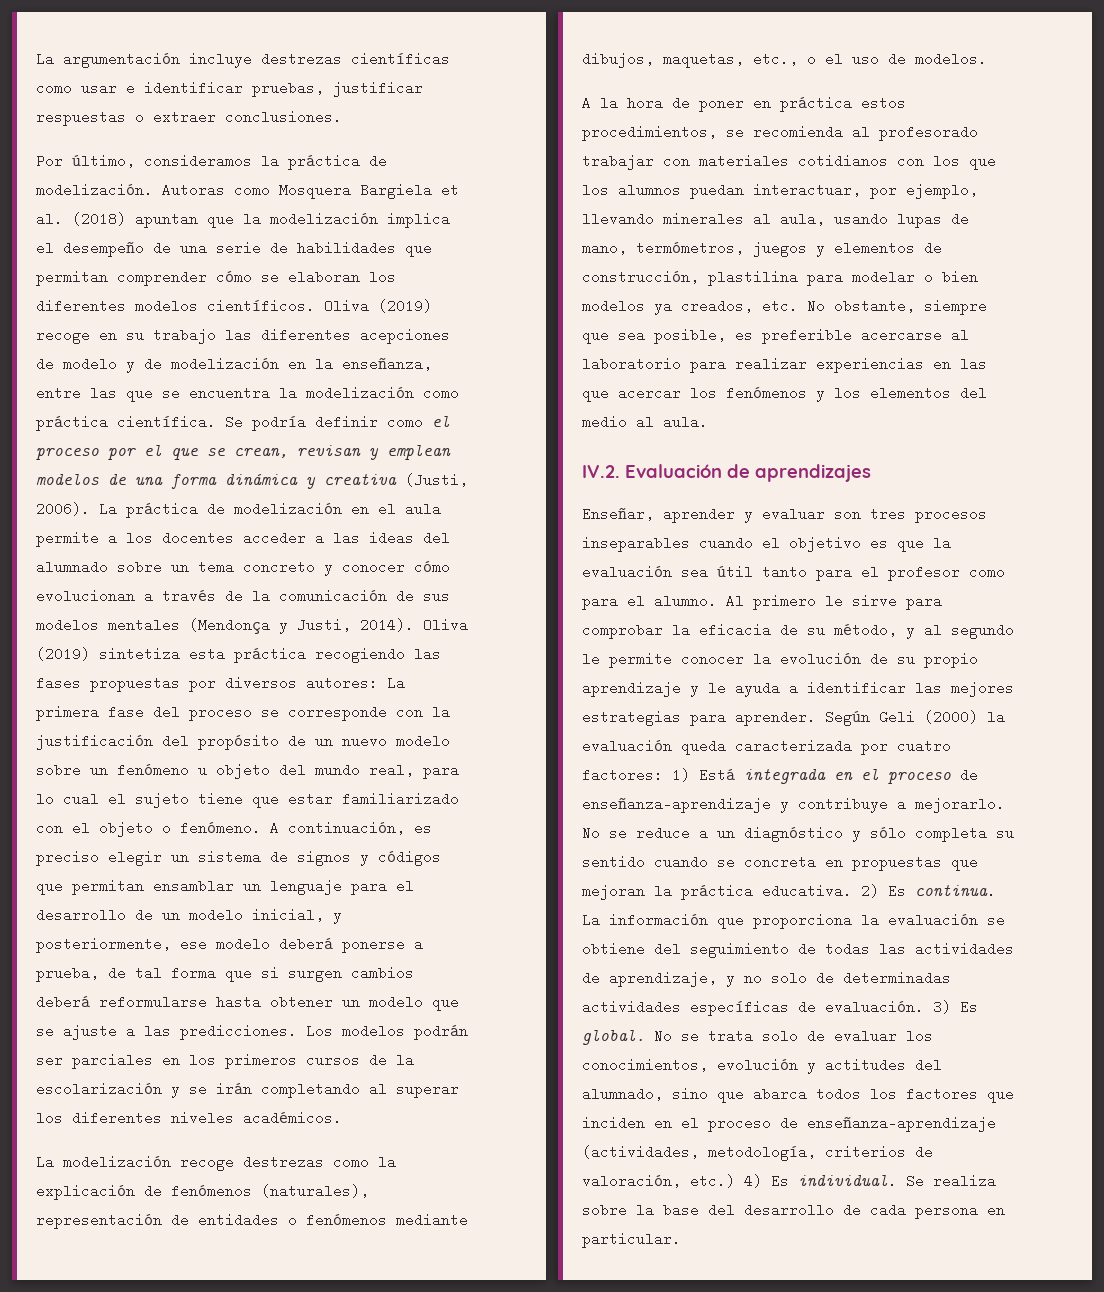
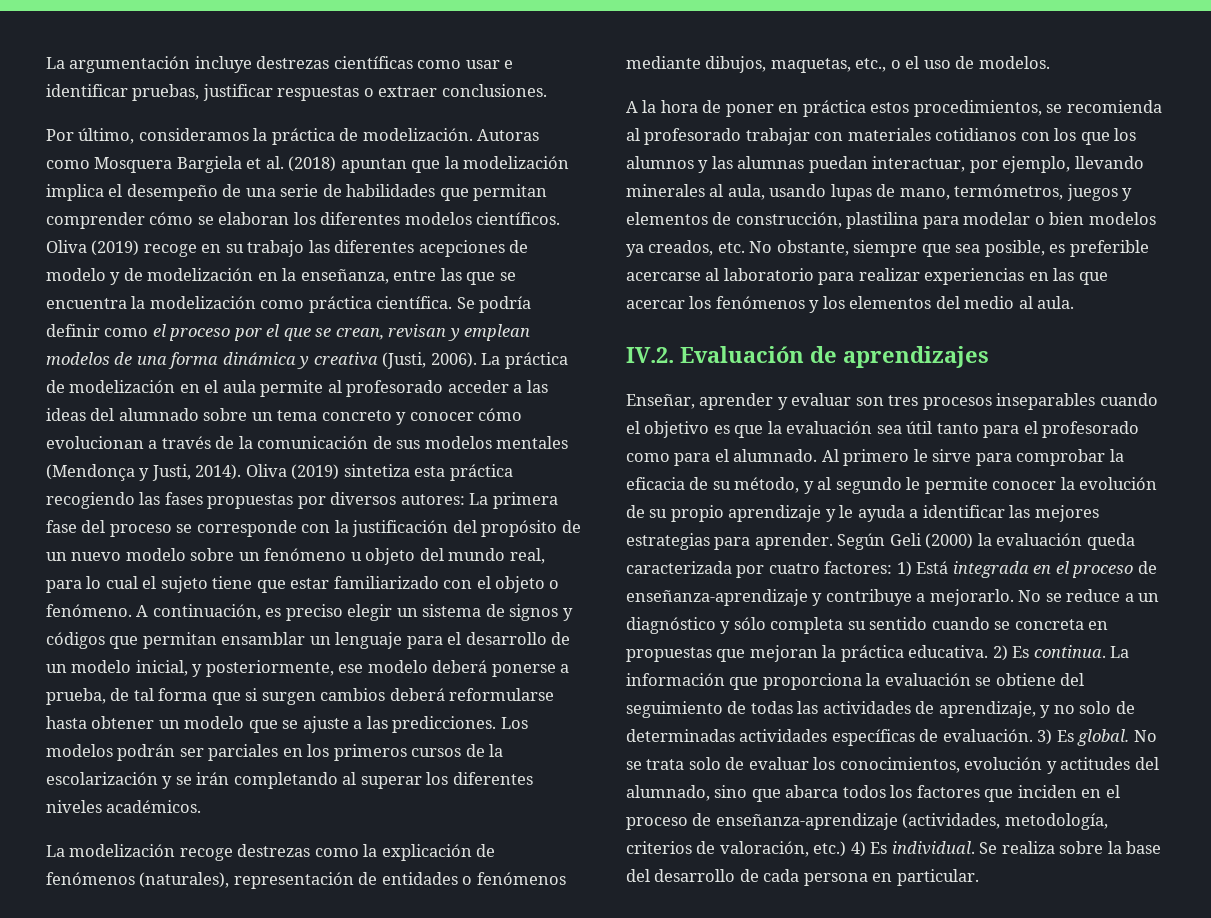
[108,531,234,545] a los docentes -> [327,380,444,397] al profesorado
(681, 190) none -> [698,156,805,173] y las alumnas
[888,565,960,581] profesor -> [1042,421,1140,438] profesorado
[654,594,717,608] alumno. -> [733,449,818,462] alumnado.

